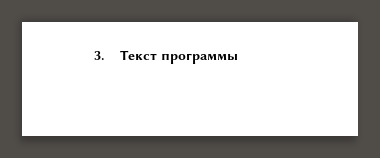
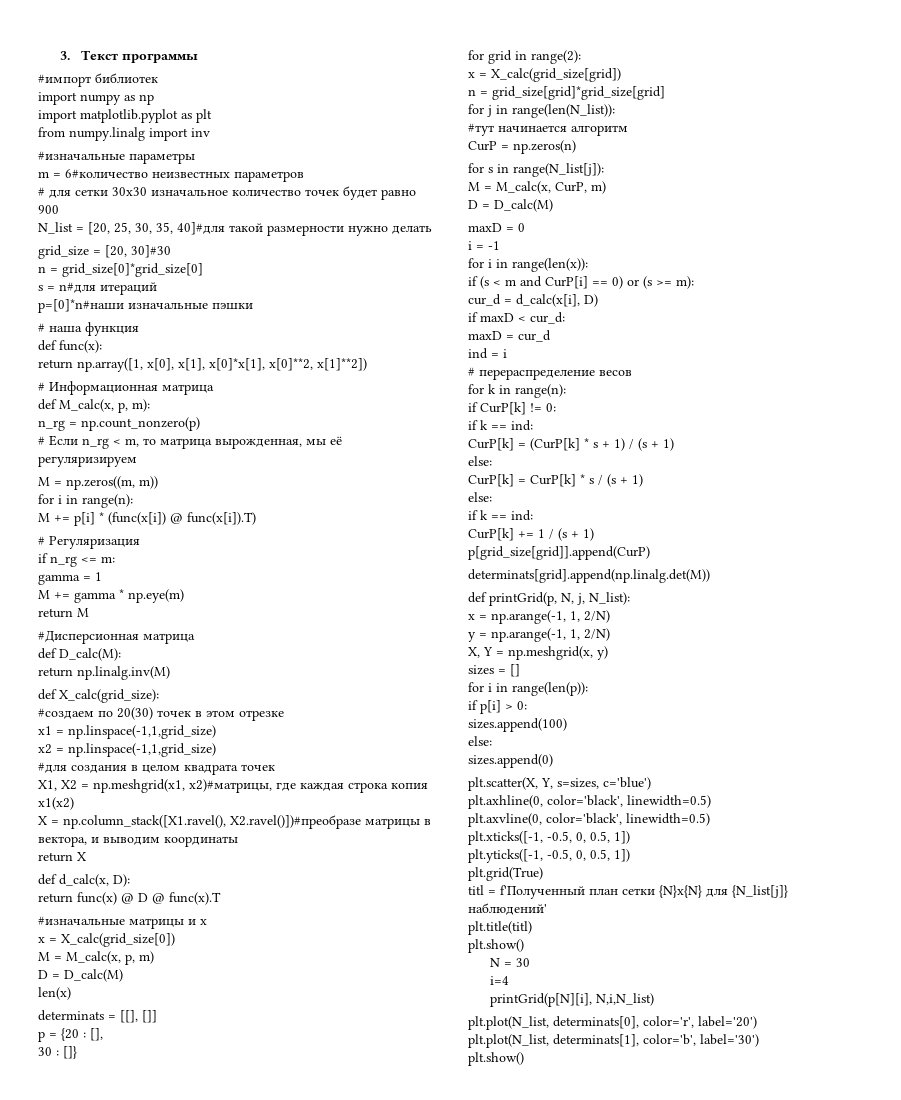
(239, 58) none -> [38,73,158,87] [38,92,154,105] [38,109,212,123] [38,127,210,141] [38,151,195,164] [38,169,304,182] [38,186,416,200] [38,205,59,214] [38,222,432,236] [38,245,171,259] [38,263,203,277] [38,282,157,295] [38,299,253,313] [38,322,139,336] [38,340,102,353] [38,358,367,372] [38,381,214,395] [38,399,150,413] [38,417,200,431] [38,435,342,449] [38,456,137,467] [38,476,158,490] [38,494,133,508] [38,512,256,526] [38,536,140,549] [38,553,115,567] [38,572,102,585] [38,589,184,603] [38,608,89,618] [38,630,195,644] [38,648,121,661] [38,666,170,680] [38,689,159,703] [38,707,284,721] [38,725,216,739] [38,743,216,757] [38,762,275,775] [38,779,428,793] [38,797,74,810] [38,815,431,829] [38,836,238,847] [38,852,87,862] [38,874,130,887] [38,892,221,905] [38,916,207,929] [38,933,175,947] [38,951,154,965] [38,969,123,982] [38,987,71,1000] [38,1010,157,1023] [38,1028,103,1042] [38,1046,77,1059] [468,50,581,64] [468,68,621,82] [468,86,665,100] [468,104,615,118] [468,123,628,136] [468,140,576,154] [468,163,604,177] [468,181,606,194] [468,199,553,212] [468,223,525,232] [468,241,500,250] [468,258,588,272] [468,276,694,289] [468,294,598,307] [468,312,565,324] [468,330,551,342] [468,348,507,359] [468,367,632,380] [468,384,566,398] [468,402,556,415] [468,420,533,431] [468,438,674,451] [468,456,492,466] [468,474,643,487] [468,492,492,502] [468,510,533,521] [468,528,594,541] [468,546,650,560] [468,569,710,583] [468,592,630,606] [468,610,610,624] [468,628,610,642] [468,646,608,660] [468,664,520,677] [468,682,588,696] [468,700,527,714] [468,718,567,732] [468,736,492,746] [468,754,553,768] [468,777,651,791] [468,795,711,809] [468,813,710,827] [468,831,630,845] [468,849,630,863] [468,867,543,881] [468,885,788,899] [468,903,547,915] [468,921,532,935] [468,939,524,953] [489,958,530,967] [489,976,509,985] [489,993,654,1007] [468,1016,757,1030] [468,1034,759,1048] [468,1052,524,1066] // #импорт библиотек // import numpy as np // import matplotlib.pyplot as plt // from numpy.linalg import inv // #изначальные параметры // m = 6#количество неизвестных параметров // # для сетки 30х30 изначальное количество точек будет равно 900 // N_list = [20, 25, 30, 35, 40]#для такой размерности нужно делать // grid_size = [20, 30]#30 // n = grid_size[0]*grid_size[0] // s = n#для итераций // p=[0]*n#наши изначальные пэшки // # наша функция // def func(x): // return np.array([1, x[0], x[1], x[0]*x[1], x[0]**2, x[1]**2]) // # Информационная матрица // def M_calc(x, p, m): // n_rg = np.count_nonzero(p) // # Если n_rg < m, то матрица вырожденная, мы её регуляризируем // M = np.zeros((m, m)) // for i in range(n): // M += p[i] * (func(x[i]) @ func(x[i]).T) // # Регуляризация // if n_rg <= m: // gamma = 1 // M += gamma * np.eye(m) // return M // #Дисперсионная матрица // def D_calc(M): // return np.linalg.inv(M) // def X_calc(grid_size): // #создаем по 20(30) точек в этом отрезке // x1 = np.linspace(-1,1,grid_size) // x2 = np.linspace(-1,1,grid_size) // #для создания в целом квадрата точек // X1, X2 = np.meshgrid(x1, x2)#матрицы, где каждая строка копия x1(x2) // X = np.column_stack([X1.ravel(), X2.ravel()])#преобразе матрицы в вектора, и выводим координаты // return X // def d_calc(x, D): // return func(x) @ D @ func(x).T // #изначальные матрицы и х // x = X_calc(grid_size[0]) // M = M_calc(x, p, m) // D = D_calc(M) // len(x) // determinats = [[], []] // p = {20 : [], // 30 : []} // for grid in range(2): // x = X_calc(grid_size[grid]) // n = grid_size[grid]*grid_size[grid] // for j in range(len(N_list)): // #тут начинается алгоритм // CurP = np.zeros(n) // for s in range(N_list[j]): // M = M_calc(x, CurP, m) // D = D_calc(M) // maxD = 0 // i = -1 // for i in range(len(x)): // if (s < m and CurP[i] == 0) or (s >= m): // cur_d = d_calc(x[i], D) // if maxD < cur_d: // maxD = cur_d // ind = i // # перераспределение весов // for k in range(n): // if CurP[k] != 0: // if k == ind: // CurP[k] = (CurP[k] * s + 1) / (s + 1) // else: // CurP[k] = CurP[k] * s / (s + 1) // else: // if k == ind: // CurP[k] += 1 / (s + 1) // p[grid_size[grid]].append(CurP) // determinats[grid].append(np.linalg.det(M)) // def printGrid(p, N, j, N_list): // x = np.arange(-1, 1, 2/N) // y = np.arange(-1, 1, 2/N) // X, Y = np.meshgrid(x, y) // sizes = [] // for i in range(len(p)): // if p[i] > 0: // sizes.append(100) // else: // sizes.append(0) // plt.scatter(X, Y, s=sizes, c='blue') // plt.axhline(0, color='black', linewidth=0.5) // plt.axvline(0, color='black', linewidth=0.5) // plt.xticks([-1, -0.5, 0, 0.5, 1]) // plt.yticks([-1, -0.5, 0, 0.5, 1]) // plt.grid(True) // titl = f'Полученный план сетки {N}x{N} для {N_list[j]} наблюдений' // plt.title(titl) // plt.show() // N = 30 // i=4 // printGrid(p[N][i], N,i,N_list) // plt.plot(N_list, determinats[0], color='r', label='20') // plt.plot(N_list, determinats[1], color='b', label='30') // plt.show()

